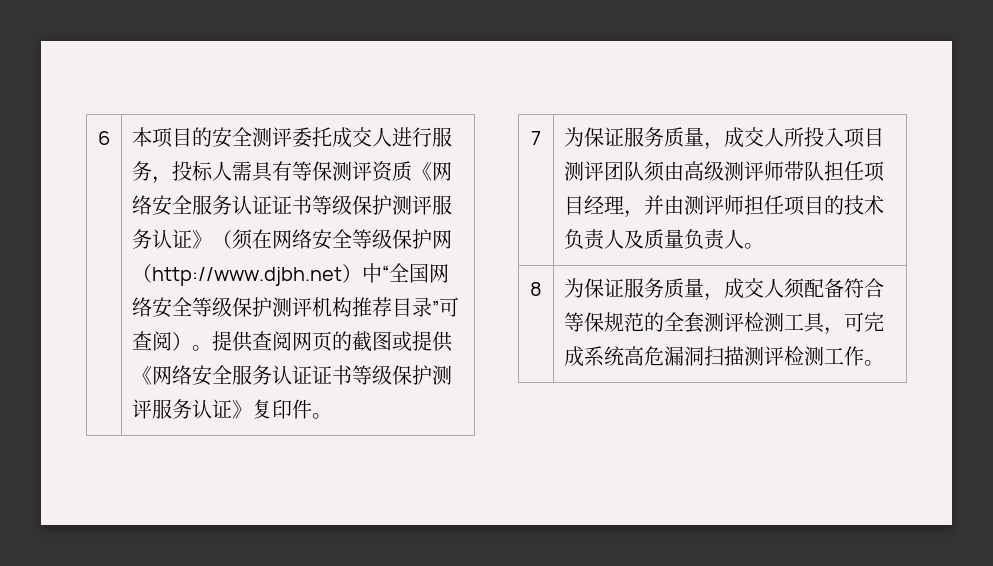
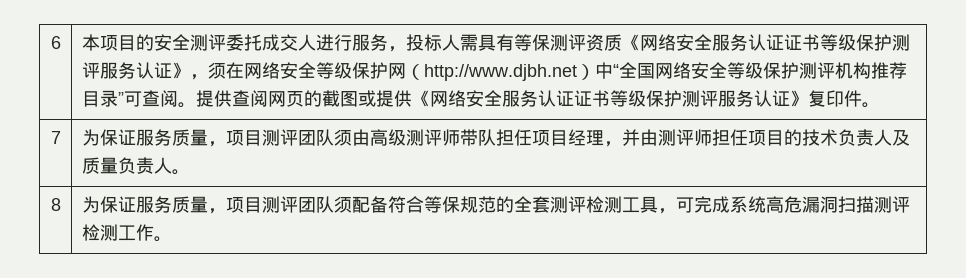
[212,230,233,249] （ -> [189,74,208,80] ，
[172,332,193,351] ） -> (178, 98) none
[724,127,845,148] 成交人所投入 -> (226, 144) none
[724,278,785,299] 成交人 -> [225,196,334,213] 项目测评团队

